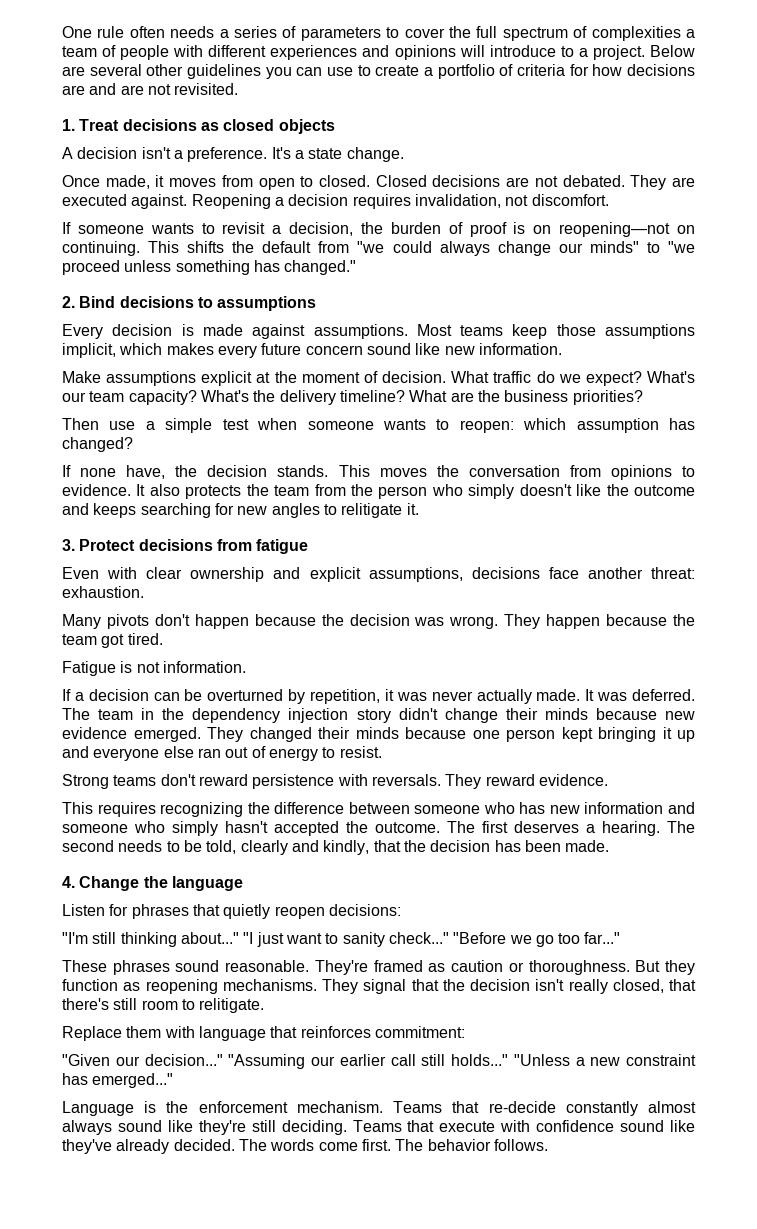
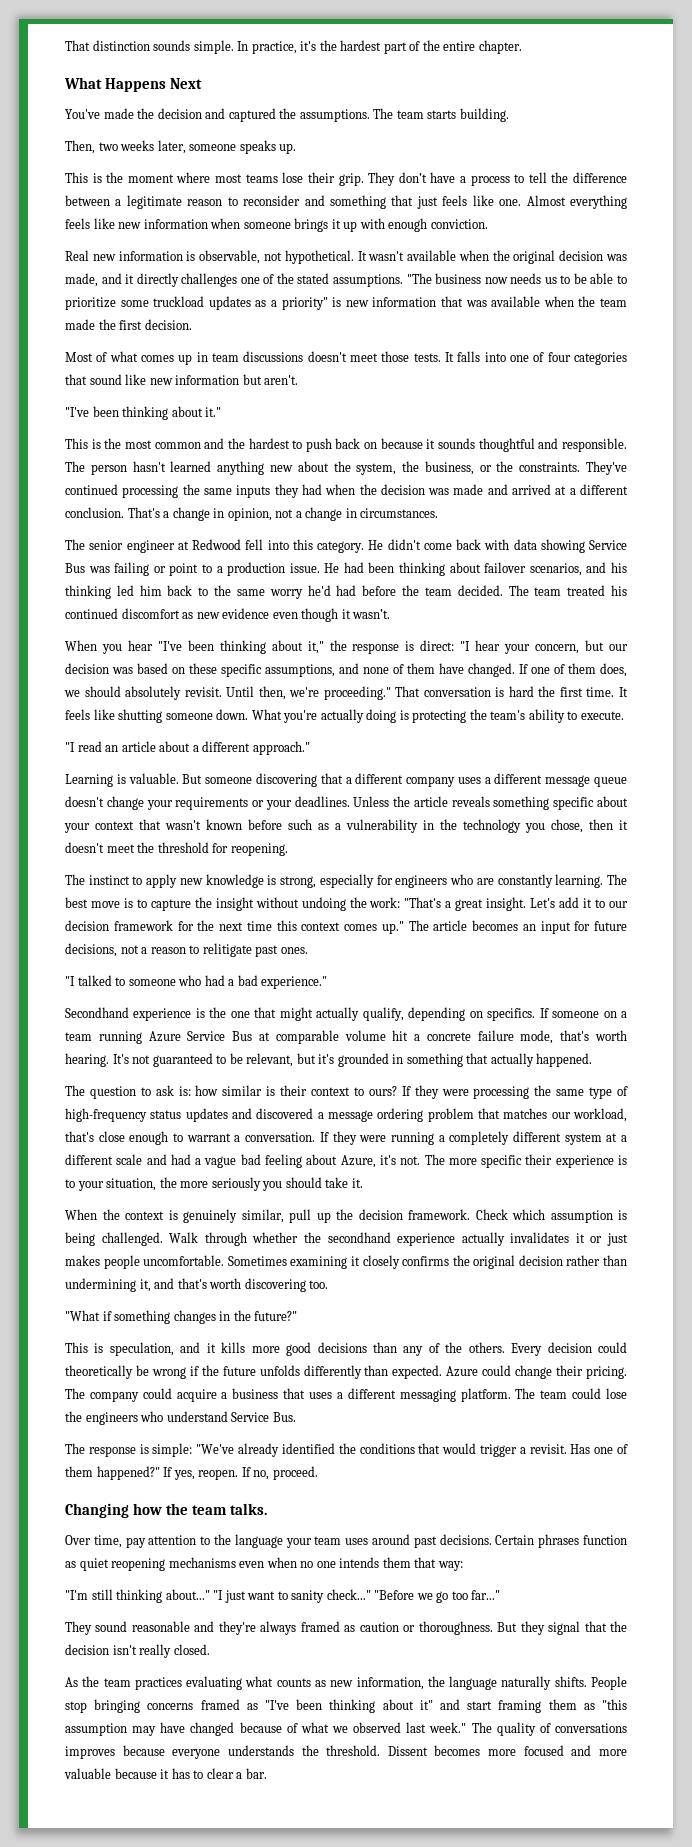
[62,26,695,41] [62,45,696,60] [62,64,695,79] [62,83,239,95] [62,119,335,134] [62,147,404,162] [62,175,695,190] [62,194,609,209] [62,222,695,237] [62,241,696,256] [62,260,357,275] [62,296,317,311] [62,324,695,339] [62,343,562,358] [62,371,695,386] [62,390,643,405] [62,418,695,433] [62,437,133,452] [62,465,695,480] [62,484,696,499] [62,503,419,518] [62,539,309,554] [62,567,696,582] [62,586,144,598] [62,614,695,629] [62,633,163,648] [62,661,246,676] [62,689,696,704] [62,708,695,723] [62,727,695,742] [62,746,382,761] [62,774,608,789] [62,802,695,817] [62,821,695,836] [62,840,610,855] [62,876,243,891] [62,904,401,919] One rule often needs a series of parameters to cover the full spectrum of complexities a team of people with different experiences and opinions will introduce to a project. Below are several other guidelines you can use to create a portfolio of criteria for how decisions are and are not revisited. // 1. Treat decisions as closed objects // A decision isn't a preference. It's a state change. // Once made, it moves from open to closed. Closed decisions are not debated. They are executed against. Reopening a decision requires invalidation, not discomfort. // If someone wants to revisit a decision, the burden of proof is on reopening—not on continuing. This shifts the default from "we could always change our minds" to "we proceed unless something has changed." // 2. Bind decisions to assumptions // Every decision is made against assumptions. Most teams keep those assumptions implicit, which makes every future concern sound like new information. // Make assumptions explicit at the moment of decision. What traffic do we expect? What's our team capacity? What's the delivery timeline? What are the business priorities? // Then use a simple test when someone wants to reopen: which assumption has changed? // If none have, the decision stands. This moves the conversation from opinions to evidence. It also protects the team from the person who simply doesn't like the outcome and keeps searching for new angles to relitigate it. // 3. Protect decisions from fatigue // Even with clear ownership and explicit assumptions, decisions face another threat: exhaustion. // Many pivots don't happen because the decision was wrong. They happen because the team got tired. // Fatigue is not information. // If a decision can be overturned by repetition, it was never actually made. It was deferred. The team in the dependency injection story didn't change their minds because new evidence emerged. They changed their minds because one person kept bringing it up and everyone else ran out of energy to resist. // Strong teams don't reward persistence with reversals. They reward evidence. // This requires recognizing the difference between someone who has new information and someone who simply hasn't accepted the outcome. The first deserves a hearing. The second needs to be told, clearly and kindly, that the decision has been made. // 4. Change the language // Listen for phrases that quietly reopen decisions: -> [65,40,522,54] [64,77,202,92] [65,108,509,122] [65,140,297,154] [65,172,627,186] [65,195,628,209] [65,218,488,232] [65,250,627,264] [65,273,627,287] [65,296,628,310] [65,319,192,330] [65,351,627,365] [65,374,299,385] [65,406,222,420] [65,438,627,452] [65,461,627,475] [65,484,628,498] [65,507,439,521] [65,539,627,553] [65,562,627,576] [65,585,627,599] [65,608,391,622] [65,640,628,654] [65,663,627,677] [64,686,629,700] [65,709,624,723] [65,741,310,755] [65,773,627,787] [65,796,628,810] [64,819,628,833] [65,842,288,856] [65,874,628,888] [65,897,629,911] [65,920,627,934] [65,943,308,957] [65,975,328,989] [65,1007,628,1021] [65,1030,627,1044] [65,1053,593,1067] [65,1085,628,1099] [65,1108,627,1122] [65,1131,627,1145] [65,1154,628,1168] [65,1177,363,1191] [65,1209,627,1223] [65,1232,628,1246] [65,1255,627,1269] [65,1278,329,1292] [65,1310,298,1324] [65,1342,627,1356] [65,1365,628,1379] [65,1388,628,1402] [65,1411,296,1425] [65,1443,628,1457] [65,1466,318,1480] [65,1503,267,1518] [65,1534,627,1548] [65,1557,463,1571] That distinction sounds simple. In practice, it's the hardest part of the entire chapter. // What Happens Next // You've made the decision and captured the assumptions. The team starts building. // Then, two weeks later, someone speaks up. // This is the moment where most teams lose their grip. They don’t have a process to tell the difference between a legitimate reason to reconsider and something that just feels like one. Almost everything feels like new information when someone brings it up with enough conviction. // Real new information is observable, not hypothetical. It wasn't available when the original decision was made, and it directly challenges one of the stated assumptions. "The business now needs us to be able to prioritize some truckload updates as a priority" is new information that was available when the team made the first decision. // Most of what comes up in team discussions doesn't meet those tests. It falls into one of four categories that sound like new information but aren't. // "I've been thinking about it." // This is the most common and the hardest to push back on because it sounds thoughtful and responsible. The person hasn't learned anything new about the system, the business, or the constraints. They've continued processing the same inputs they had when the decision was made and arrived at a different conclusion. That's a change in opinion, not a change in circumstances. // The senior engineer at Redwood fell into this category. He didn't come back with data showing Service Bus was failing or point to a production issue. He had been thinking about failover scenarios, and his thinking led him back to the same worry he'd had before the team decided. The team treated his continued discomfort as new evidence even though it wasn’t. // When you hear "I've been thinking about it," the response is direct: "I hear your concern, but our decision was based on these specific assumptions, and none of them have changed. If one of them does, we should absolutely revisit. Until then, we're proceeding." That conversation is hard the first time. It feels like shutting someone down. What you're actually doing is protecting the team's ability to execute. // "I read an article about a different approach." // Learning is valuable. But someone discovering that a different company uses a different message queue doesn't change your requirements or your deadlines. Unless the article reveals something specific about your context that wasn't known before such as a vulnerability in the technology you chose, then it doesn't meet the threshold for reopening. // The instinct to apply new knowledge is strong, especially for engineers who are constantly learning. The best move is to capture the insight without undoing the work: "That's a great insight. Let's add it to our decision framework for the next time this context comes up." The article becomes an input for future decisions, not a reason to relitigate past ones. // "I talked to someone who had a bad experience." // Secondhand experience is the one that might actually qualify, depending on specifics. If someone on a team running Azure Service Bus at comparable volume hit a concrete failure mode, that's worth hearing. It's not guaranteed to be relevant, but it's grounded in something that actually happened. // The question to ask is: how similar is their context to ours? If they were processing the same type of high-frequency status updates and discovered a message ordering problem that matches our workload, that's close enough to warrant a conversation. If they were running a completely different system at a different scale and had a vague bad feeling about Azure, it's not. The more specific their experience is to your situation, the more seriously you should take it. // When the context is genuinely similar, pull up the decision framework. Check which assumption is being challenged. Walk through whether the secondhand experience actually invalidates it or just makes people uncomfortable. Sometimes examining it closely confirms the original decision rather than undermining it, and that's worth discovering too. // "What if something changes in the future?" // This is speculation, and it kills more good decisions than any of the others. Every decision could theoretically be wrong if the future unfolds differently than expected. Azure could change their pricing. The company could acquire a business that uses a different messaging platform. The team could lose the engineers who understand Service Bus. // The response is simple: "We've already identified the conditions that would trigger a revisit. Has one of them happened?" If yes, reopen. If no, proceed. // Changing how the team talks. // Over time, pay attention to the language your team uses around past decisions. Certain phrases function as quiet reopening mechanisms even when no one intends them that way:
[62,960,368,975] These phrases sound reasonable. They're -> [65,1621,297,1635] They sound reasonable and they're always
[62,979,358,994] function as reopening mechanisms. They -> (545, 1628) none
[612,979,696,993] [62,998,265,1013] [62,1026,465,1041] [62,1054,696,1069] [62,1073,174,1088] [62,1101,696,1116] [62,1120,695,1135] [62,1139,548,1154] closed, that there's still room to relitigate. // Replace them with language that reinforces commitment: // "Given our decision..." "Assuming our earlier call still holds..." "Unless a new constraint has emerged..." // Language is the enforcement mechanism. Teams that re-decide constantly almost always sound like they're still deciding. Teams that execute with confidence sound like they've already decided. The words come first. The behavior follows. -> [173,1644,210,1655] [65,1676,627,1690] [65,1699,627,1713] [65,1722,628,1736] [65,1745,627,1759] [64,1768,267,1779] closed. // As the team practices evaluating what counts as new information, the language naturally shifts. People stop bringing concerns framed as "I've been thinking about it" and start framing them as "this assumption may have changed because of what we observed last week." The quality of conversations improves because everyone understands the threshold. Dissent becomes more focused and more valuable because it has to clear a bar.

